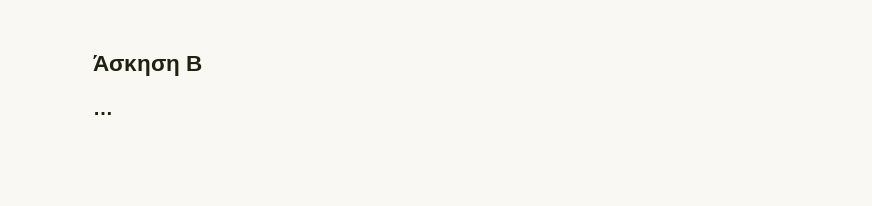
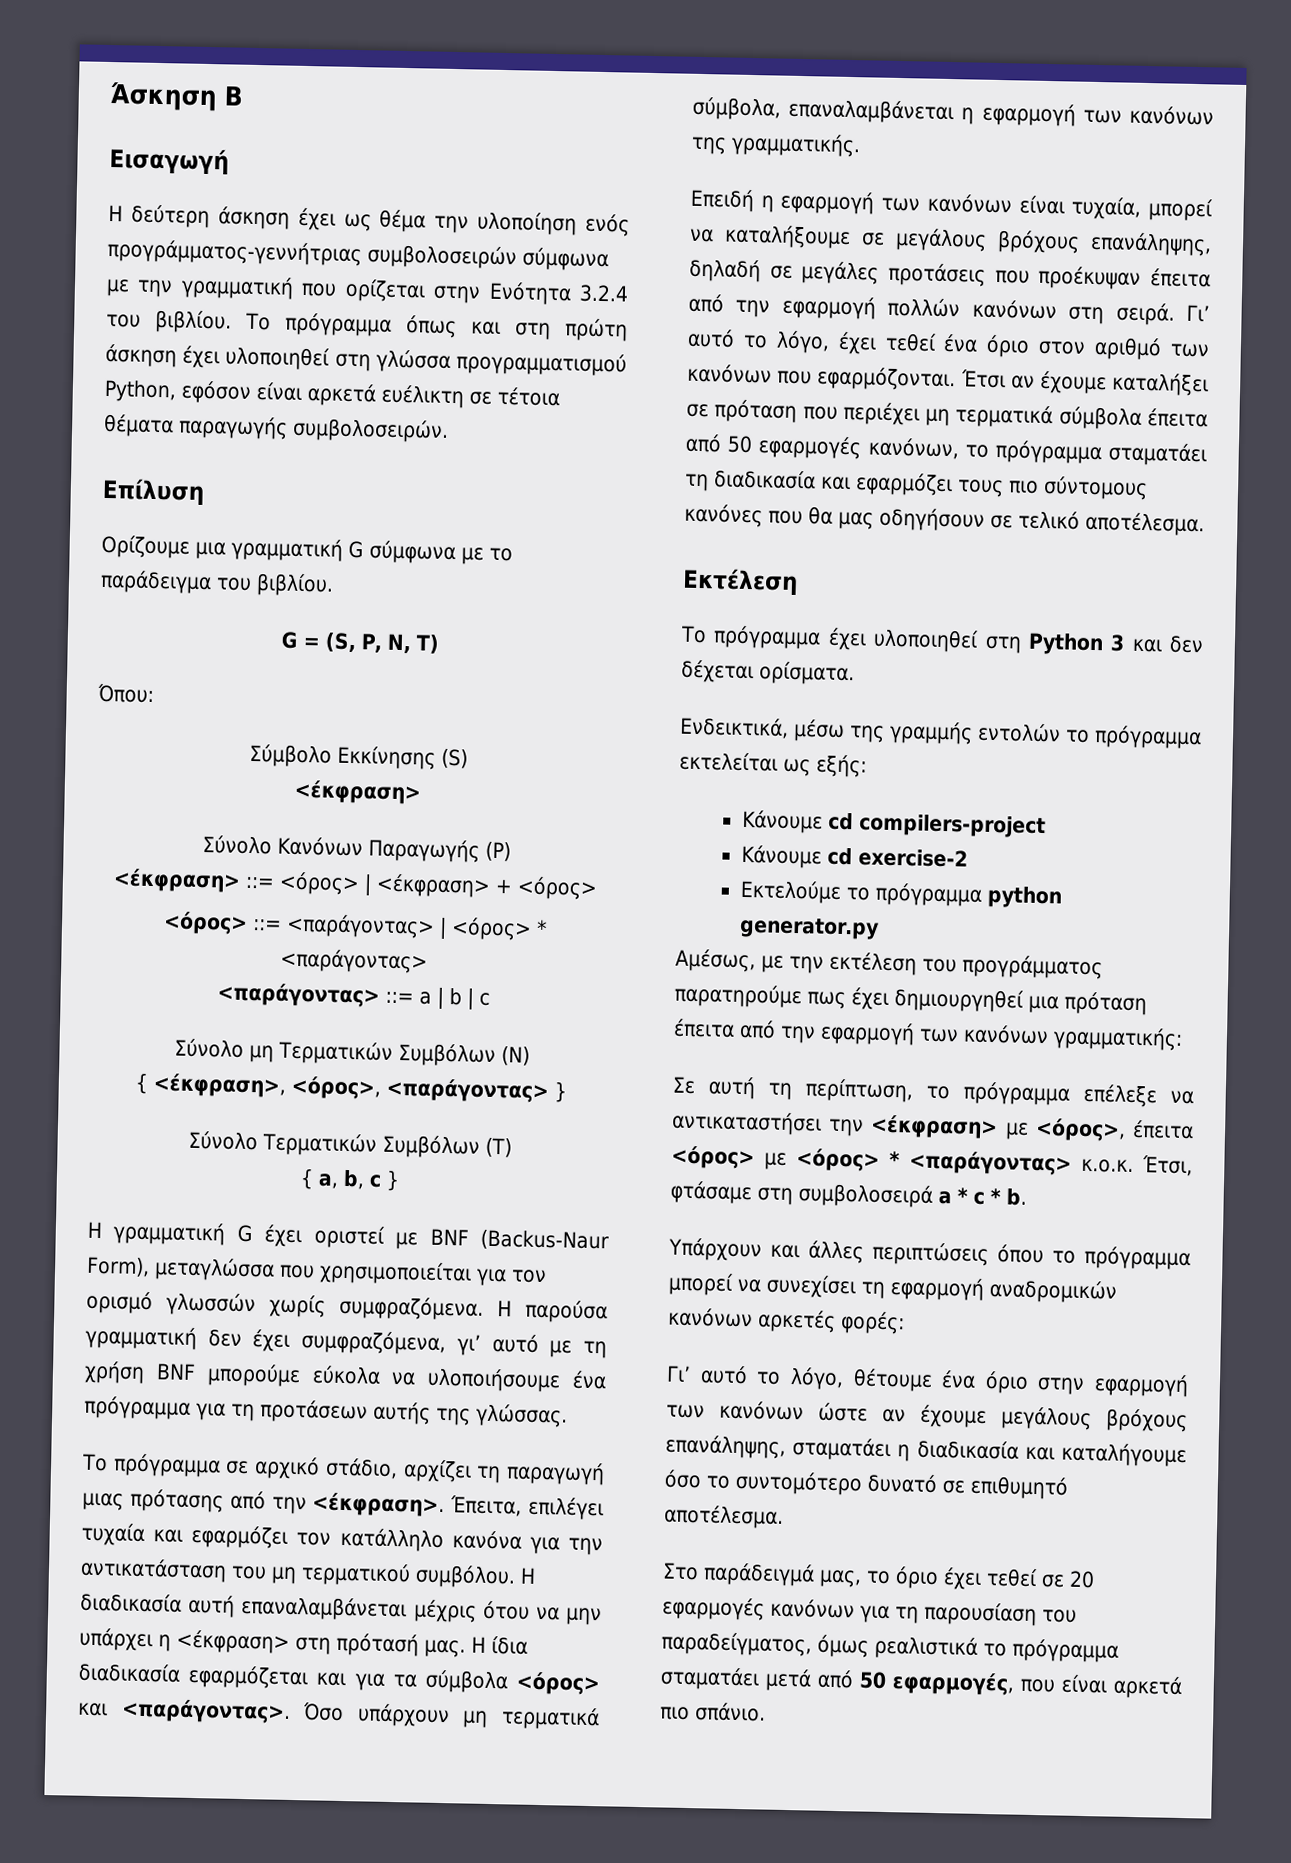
[93,112,113,115] … -> [109,146,229,175] [108,204,630,237] [107,238,609,272] [106,275,629,306] [106,309,628,342] [105,343,627,377] [104,379,560,409] [103,413,449,443] [102,477,205,505] [101,534,513,565] [100,569,334,597] [280,631,440,654] [97,683,154,703] [248,743,468,770] [293,779,421,805] [201,834,511,863] [113,868,598,901] [162,911,547,941] [280,948,428,974] [216,982,490,1010] [174,1038,530,1067] [135,1073,567,1104] [188,1130,512,1159] [299,1169,400,1192] [87,1221,610,1252] [86,1256,547,1287] [86,1290,608,1324] [85,1325,607,1359] [84,1360,607,1393] [84,1395,568,1428] [81,1453,605,1486] [82,1488,604,1521] [81,1522,603,1556] [80,1557,536,1589] [80,1592,603,1626] [79,1627,528,1658] [78,1662,601,1696] [78,1698,600,1731] [692,96,1214,127] [691,132,861,158] [690,188,1213,222] [689,224,1212,257] [689,258,1211,290] [688,293,1210,326] [687,328,1210,361] [687,363,1209,397] [686,399,1208,430] [685,433,1207,467] [684,469,1148,501] [684,503,1205,537] [682,567,798,595] [680,625,1204,656] [681,659,855,686] [679,716,1202,750] [679,751,867,778] [741,809,1046,839] [740,844,968,869] [739,879,1062,909] [738,916,880,940] [675,948,1103,980] [674,983,1147,1016] [673,1018,1183,1051] [672,1076,1194,1108] [671,1110,1194,1142] [671,1145,1193,1177] [670,1180,1027,1208] [668,1237,1191,1271] [668,1272,1118,1304] [668,1307,905,1335] [666,1365,1189,1398] [666,1400,1188,1433] [665,1434,1187,1468] [664,1469,1069,1500] [663,1504,784,1529] [662,1562,1095,1590] [662,1596,1077,1627] [661,1631,1119,1663] [660,1666,1183,1700] [660,1702,766,1722] Εισαγωγή // Η δεύτερη άσκηση έχει ως θέμα την υλοποίηση ενός προγράμματος-γεννήτριας συμβολοσειρών σύμφωνα με την γραμματική που ορίζεται στην Ενότητα 3.2.4 του βιβλίου. Το πρόγραμμα όπως και στη πρώτη άσκηση έχει υλοποιηθεί στη γλώσσα προγραμματισμού Python, εφόσον είναι αρκετά ευέλικτη σε τέτοια θέματα παραγωγής συμβολοσειρών. // Επίλυση // Ορίζουμε μια γραμματική G σύμφωνα με το παράδειγμα του βιβλίου. // G = (S, P, N, T) // Όπου: // Σύμβολο Εκκίνησης (S) // <έκφραση> // Σύνολο Κανόνων Παραγωγής (P) // <έκφραση> ::= <όρος> | <έκφραση> + <όρος> // <όρος> ::= <παράγοντας> | <όρος> * <παράγοντας> // <παράγοντας> ::= a | b | c // Σύνολο μη Τερματικών Συμβόλων (N) // { <έκφραση>, <όρος>, <παράγοντας> } // Σύνολο Τερματικών Συμβόλων (Τ) // { a, b, c } // Η γραμματική G έχει οριστεί με BNF (Backus-Naur Form), μεταγλώσσα που χρησιμοποιείται για τον ορισμό γλωσσών χωρίς συμφραζόμενα. Η παρούσα γραμματική δεν έχει συμφραζόμενα, γι’ αυτό με τη χρήση BNF μπορούμε εύκολα να υλοποιήσουμε ένα πρόγραμμα για τη προτάσεων αυτής της γλώσσας. // Το πρόγραμμα σε αρχικό στάδιο, αρχίζει τη παραγωγή μιας πρότασης από την <έκφραση>. Έπειτα, επιλέγει τυχαία και εφαρμόζει τον κατάλληλο κανόνα για την αντικατάσταση του μη τερματικού συμβόλου. Η διαδικασία αυτή επαναλαμβάνεται μέχρις ότου να μην υπάρχει η <έκφραση> στη πρότασή μας. Η ίδια διαδικασία εφαρμόζεται και για τα σύμβολα <όρος> και <παράγοντας>. Όσο υπάρχουν μη τερματικά σύμβολα, επαναλαμβάνεται η εφαρμογή των κανόνων της γραμματικής. // Επειδή η εφαρμογή των κανόνων είναι τυχαία, μπορεί να καταλήξουμε σε μεγάλους βρόχους επανάληψης, δηλαδή σε μεγάλες προτάσεις που προέκυψαν έπειτα από την εφαρμογή πολλών κανόνων στη σειρά. Γι’ αυτό το λόγο, έχει τεθεί ένα όριο στον αριθμό των κανόνων που εφαρμόζονται. Έτσι αν έχουμε καταλήξει σε πρόταση που περιέχει μη τερματικά σύμβολα έπειτα από 50 εφαρμογές κανόνων, το πρόγραμμα σταματάει τη διαδικασία και εφαρμόζει τους πιο σύντομους κανόνες που θα μας οδηγήσουν σε τελικό αποτέλεσμα. // Εκτέλεση // Το πρόγραμμα έχει υλοποιηθεί στη Python 3 και δεν δέχεται ορίσματα. // Ενδεικτικά, μέσω της γραμμής εντολών το πρόγραμμα εκτελείται ως εξής: // Κάνουμε cd compilers-project // Κάνουμε cd exercise-2 // Εκτελούμε το πρόγραμμα python generator.py // Αμέσως, με την εκτέλεση του προγράμματος παρατηρούμε πως έχει δημιουργηθεί μια πρόταση έπειτα από την εφαρμογή των κανόνων γραμματικής: // Σε αυτή τη περίπτωση, το πρόγραμμα επέλεξε να αντικαταστήσει την <έκφραση> με <όρος>, έπειτα <όρος> με <όρος> * <παράγοντας> κ.ο.κ. Έτσι, φτάσαμε στη συμβολοσειρά a * c * b. // Υπάρχουν και άλλες περιπτώσεις όπου το πρόγραμμα μπορεί να συνεχίσει τη εφαρμογή αναδρομικών κανόνων αρκετές φορές: // Γι’ αυτό το λόγο, θέτουμε ένα όριο στην εφαρμογή των κανόνων ώστε αν έχουμε μεγάλους βρόχους επανάληψης, σταματάει η διαδικασία και καταλήγουμε όσο το συντομότερο δυνατό σε επιθυμητό αποτέλεσμα. // Στο παράδειγμά μας, το όριο έχει τεθεί σε 20 εφαρμογές κανόνων για τη παρουσίαση του παραδείγματος, όμως ρεαλιστικά το πρόγραμμα σταματάει μετά από 50 εφαρμογές, που είναι αρκετά πιο σπάνιο.

